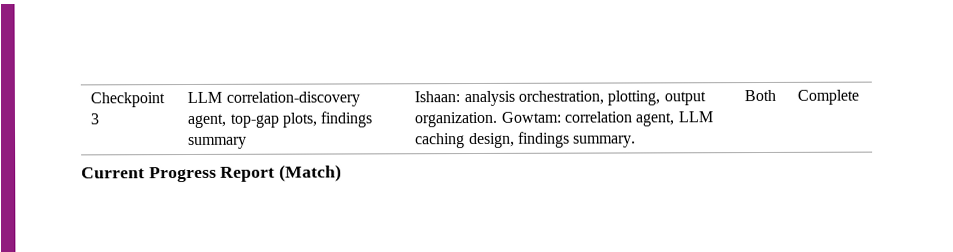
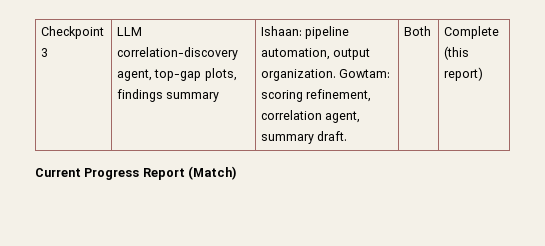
[463,90,706,107] [414,111,713,128] [415,131,637,149] analysis orchestration, plotting, output organization. Gowtam: correlation agent, LLM caching design, findings summary. -> [305,26,350,39] [260,48,371,60] [260,69,391,81] [260,89,372,102] [260,110,361,123] [260,131,348,144] pipeline automation, output organization. Gowtam: scoring refinement, correlation agent, summary draft.
(860, 97) none -> [443,46,469,60] [443,67,483,81] (this report)

